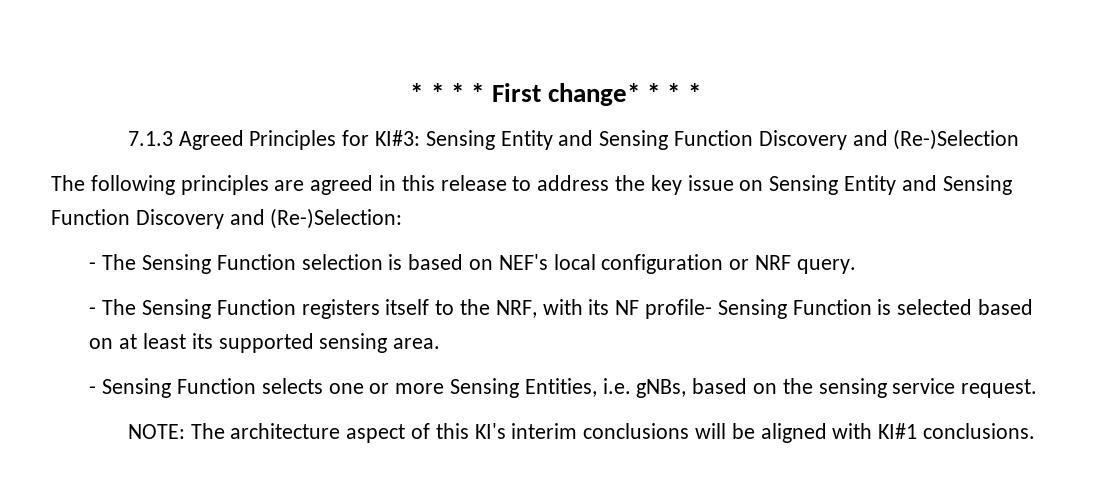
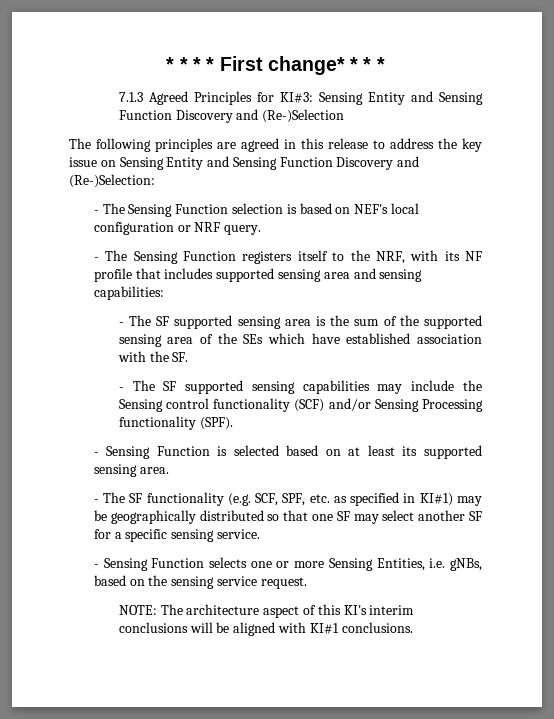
[645,299,713,319] profile- -> [93,268,423,282] [93,286,164,300] [118,315,482,329] [118,333,482,347] [117,351,189,362] [118,380,482,394] [118,398,483,412] [118,416,233,430] [93,452,99,456] profile that includes supported sensing area and sensing capabilities: // - The SF supported sensing area is the sum of the supported sensing area of the SEs which have established association with the SF. // - The SF supported sensing capabilities may include the Sensing control functionality (SCF) and/or Sensing Processing functionality (SPF). // -
(441, 343) none -> [93,492,483,506] [93,510,483,524] [93,529,261,542] // - The SF functionality (e.g. SCF, SPF, etc. as specified in KI#1) may be geographically distributed so that one SF may select another SF for a specific sensing service.

